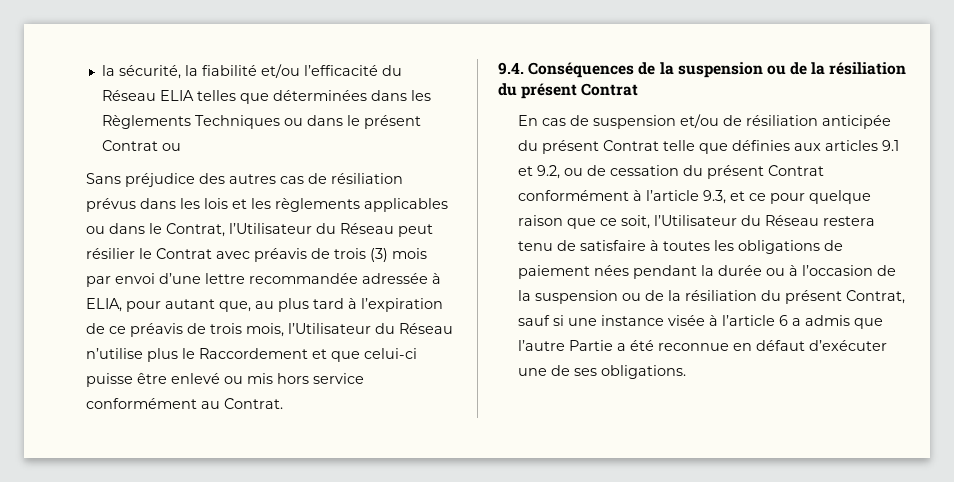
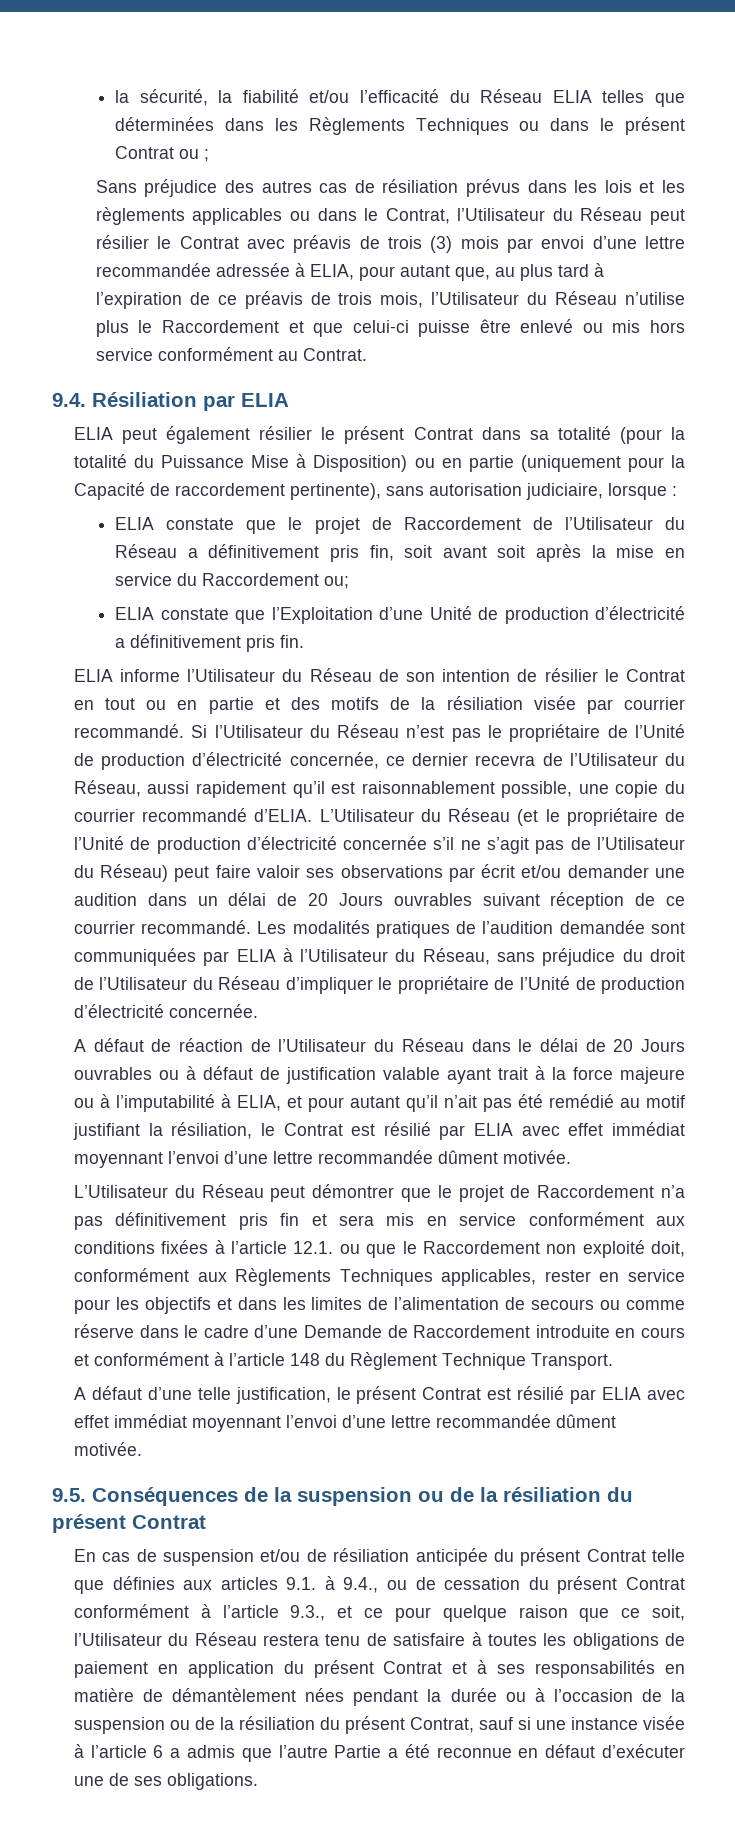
(182, 147) none -> [204,149,210,162] ;
(524, 68) none -> [92,392,289,411] [73,426,685,444] [73,454,685,472] [73,482,677,500] [115,517,685,534] [115,544,686,562] [115,573,350,589] [115,606,685,624] [115,634,305,652] [73,668,685,682] [73,696,686,714] [73,724,685,742] [73,752,685,770] [73,780,685,798] [73,808,685,826] [73,836,685,854] [73,864,685,882] [73,892,685,910] [73,920,685,938] [73,948,685,966] [73,976,685,994] [73,1004,258,1018] [73,1038,686,1052] [73,1066,685,1084] [73,1094,685,1112] [72,1122,685,1140] [73,1150,571,1168] [73,1184,685,1202] [73,1212,686,1230] [73,1240,685,1258] [73,1268,685,1286] [73,1297,685,1314] [73,1324,685,1338] [73,1352,613,1370] [73,1386,685,1404] [73,1414,616,1432] [73,1442,142,1456] [52,1488,86,1502] Résiliation par ELIA // ELIA peut également résilier le présent Contrat dans sa totalité (pour la totalité du Puissance Mise à Disposition) ou en partie (uniquement pour la Capacité de raccordement pertinente), sans autorisation judiciaire, lorsque : // ELIA constate que le projet de Raccordement de l’Utilisateur du Réseau a définitivement pris fin, soit avant soit après la mise en service du Raccordement ou; // ELIA constate que l’Exploitation d’une Unité de production d’électricité a définitivement pris fin. // ELIA informe l’Utilisateur du Réseau de son intention de résilier le Contrat en tout ou en partie et des motifs de la résiliation visée par courrier recommandé. Si l’Utilisateur du Réseau n’est pas le propriétaire de l’Unité de production d’électricité concernée, ce dernier recevra de l’Utilisateur du Réseau, aussi rapidement qu’il est raisonnablement possible, une copie du courrier recommandé d’ELIA. L’Utilisateur du Réseau (et le propriétaire de l’Unité de production d’électricité concernée s’il ne s’agit pas de l’Utilisateur du Réseau) peut faire valoir ses observations par écrit et/ou demander une audition dans un délai de 20 Jours ouvrables suivant réception de ce courrier recommandé. Les modalités pratiques de l’audition demandée sont communiquées par ELIA à l’Utilisateur du Réseau, sans préjudice du droit de l’Utilisateur du Réseau d’impliquer le propriétaire de l’Unité de production d’électricité concernée. // A défaut de réaction de l’Utilisateur du Réseau dans le délai de 20 Jours ouvrables ou à défaut de justification valable ayant trait à la force majeure ou à l’imputabilité à ELIA, et pour autant qu’il n’ait pas été remédié au motif justifiant la résiliation, le Contrat est résilié par ELIA avec effet immédiat moyennant l’envoi d’une lettre recommandée dûment motivée. // L’Utilisateur du Réseau peut démontrer que le projet de Raccordement n’a pas définitivement pris fin et sera mis en service conformément aux conditions fixées à l’article 12.1. ou que le Raccordement non exploité doit, conformément aux Règlements Techniques applicables, rester en service pour les objectifs et dans les limites de l’alimentation de secours ou comme réserve dans le cadre d’une Demande de Raccordement introduite en cours et conformément à l’article 148 du Règlement Technique Transport. // A défaut d’une telle justification, le présent Contrat est résilié par ELIA avec effet immédiat moyennant l’envoi d’une lettre recommandée dûment motivée. // 9.5.
[882,140,900,151] [518,165,561,179] 9.1 et 9.2, -> [286,1576,379,1593] 9.1. à 9.4.,
[703,190,727,204] 9.3, -> [290,1605,326,1621] 9.3.,
(591, 272) none -> [157,1660,686,1678] [73,1688,297,1702] en application du présent Contrat et à ses responsabilités en matière de démantèlement

